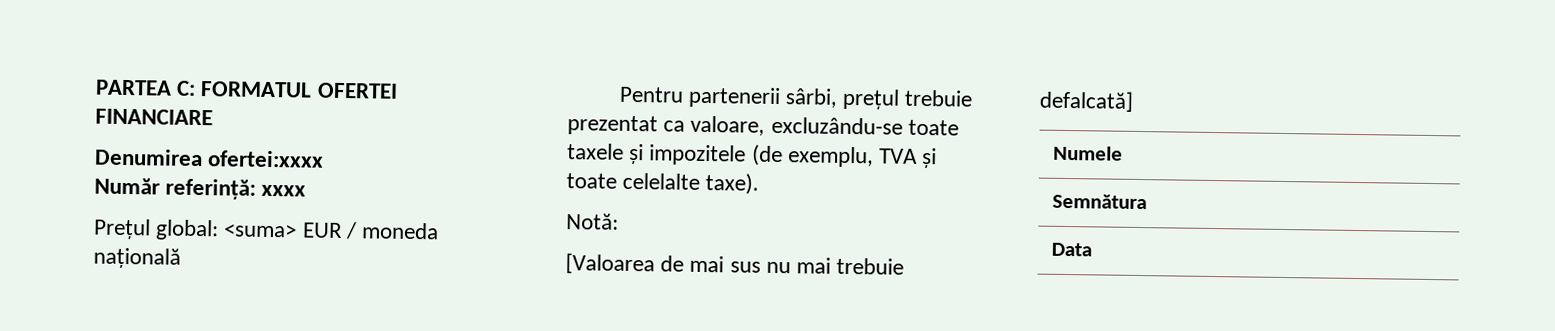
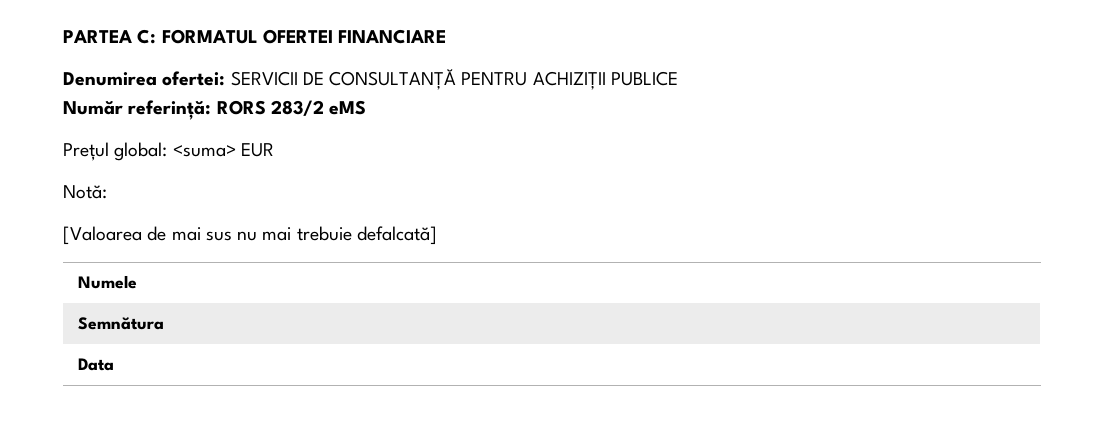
[207,150,325,168] ofertei:xxxx -> [162,69,678,90] ofertei: SERVICII DE CONSULTANȚĂ PENTRU ACHIZIȚII PUBLICE
[261,184,307,197] xxxx -> [216,100,367,116] RORS 283/2 eMS
[344,222,440,240] [93,247,181,269] [618,86,974,110] [567,115,959,136] [567,143,938,169] [566,172,760,195] / moneda națională // Pentru partenerii sârbi, prețul trebuie prezentat ca valoare, excluzându-se toate taxele și impozitele (de exemplu, TVA și toate celelalte taxe). -> (274, 150) none

